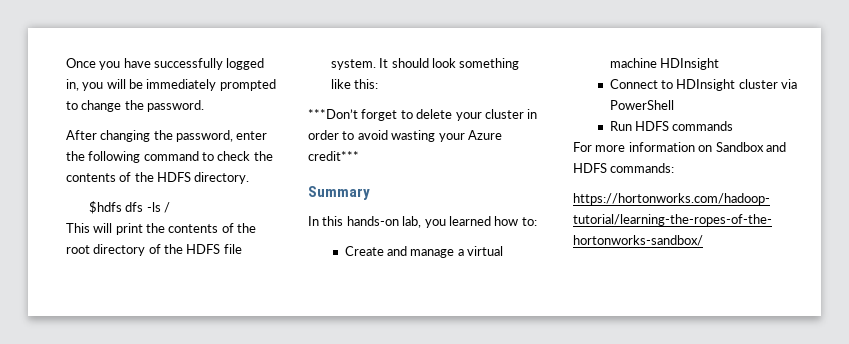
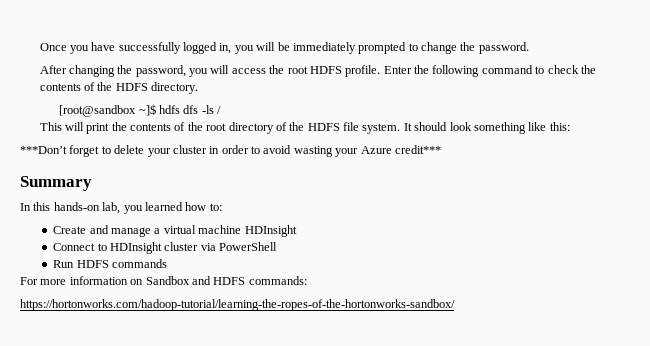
[236,131,268,140] enter -> [189,65,412,77] you will access the root HDFS profile. Enter
[88,201,122,214] $hdfs -> [59,104,180,117] [root@sandbox ~]$ hdfs

